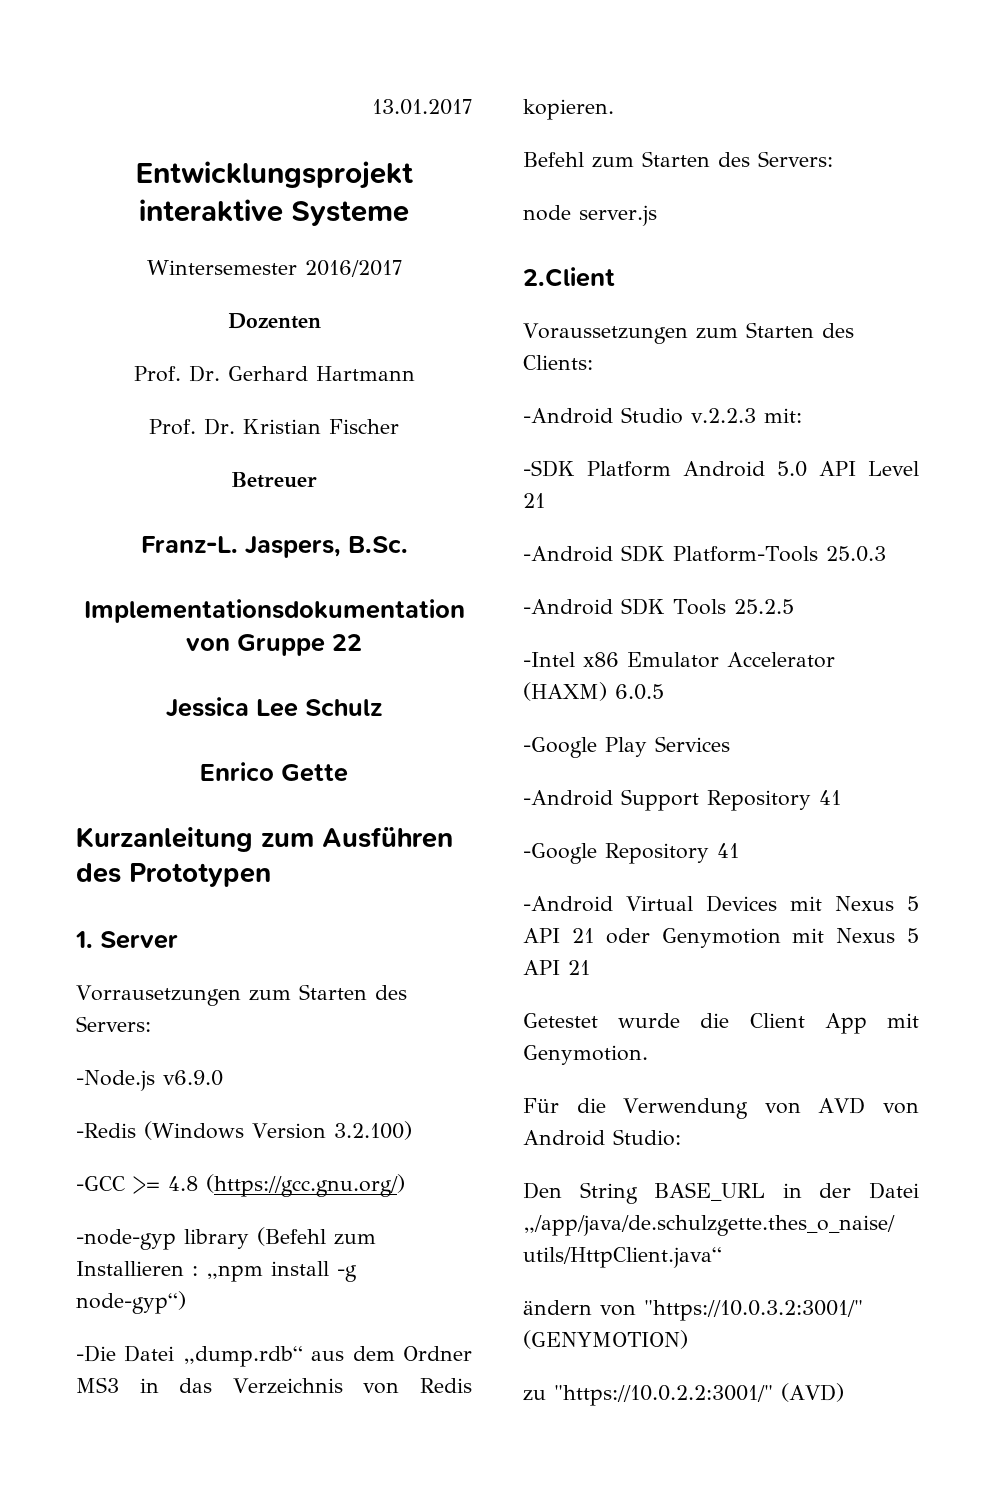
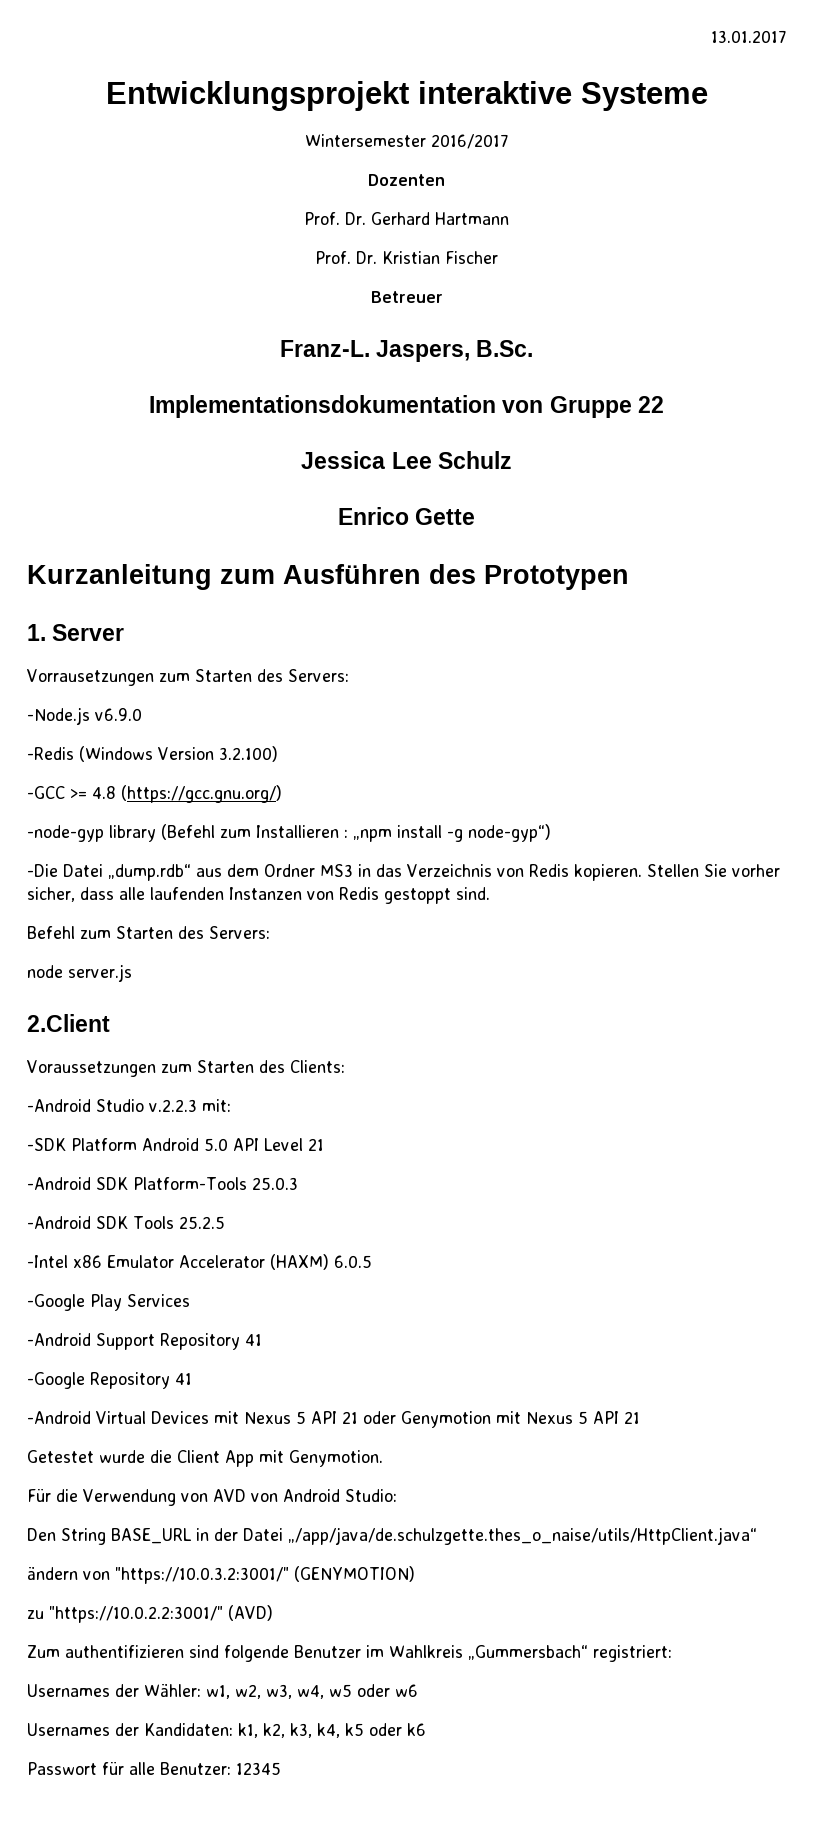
(614, 109) none -> [646,864,780,877] [27,887,490,904] Stellen Sie vorher sicher, dass alle laufenden Instanzen von Redis gestoppt sind.
(844, 1392) none -> [27,1645,672,1662] [27,1684,418,1699] [27,1723,426,1738] [27,1762,281,1775] // Zum authentifizieren sind folgende Benutzer im Wahlkreis „Gummersbach“ registriert: // Usernames der Wähler: w1, w2, w3, w4, w5 oder w6 // Usernames der Kandidaten: k1, k2, k3, k4, k5 oder k6 // Passwort für alle Benutzer: 12345

